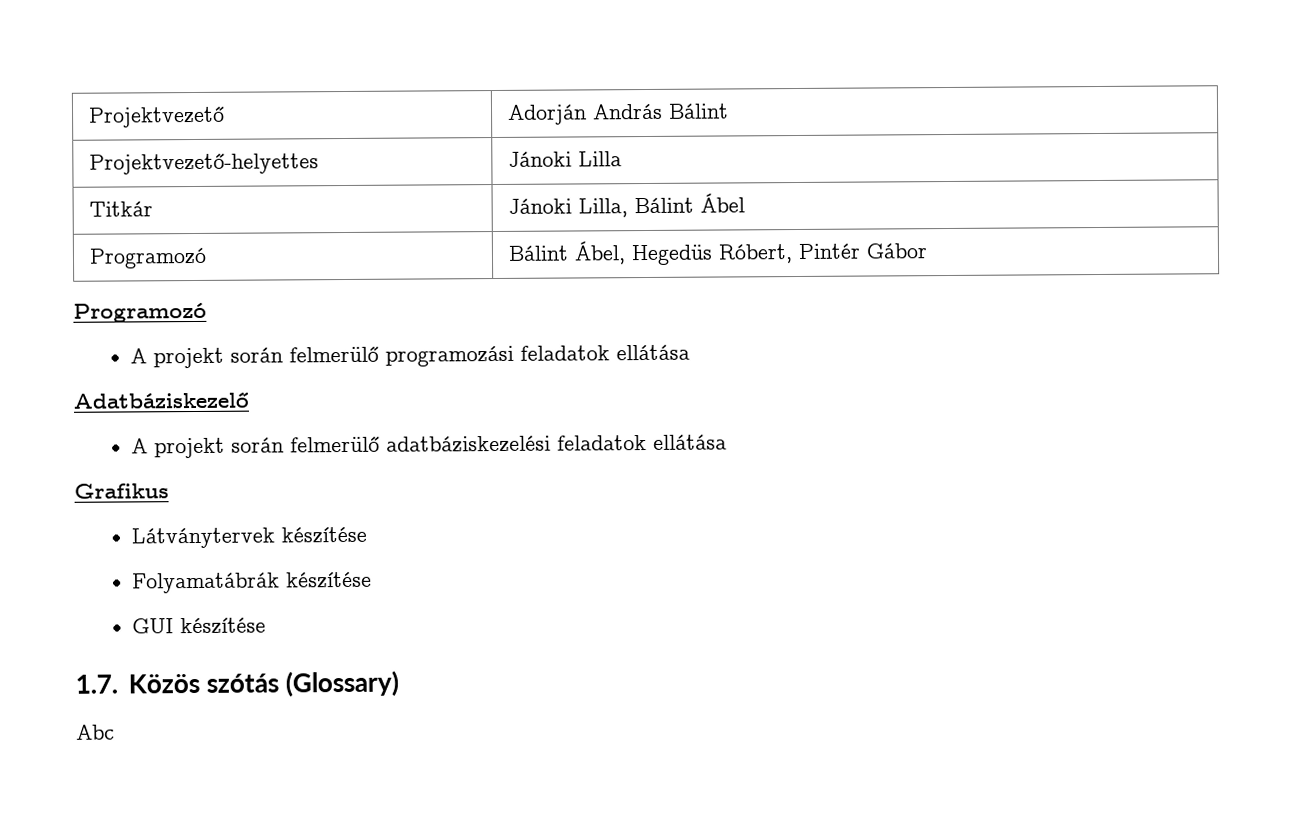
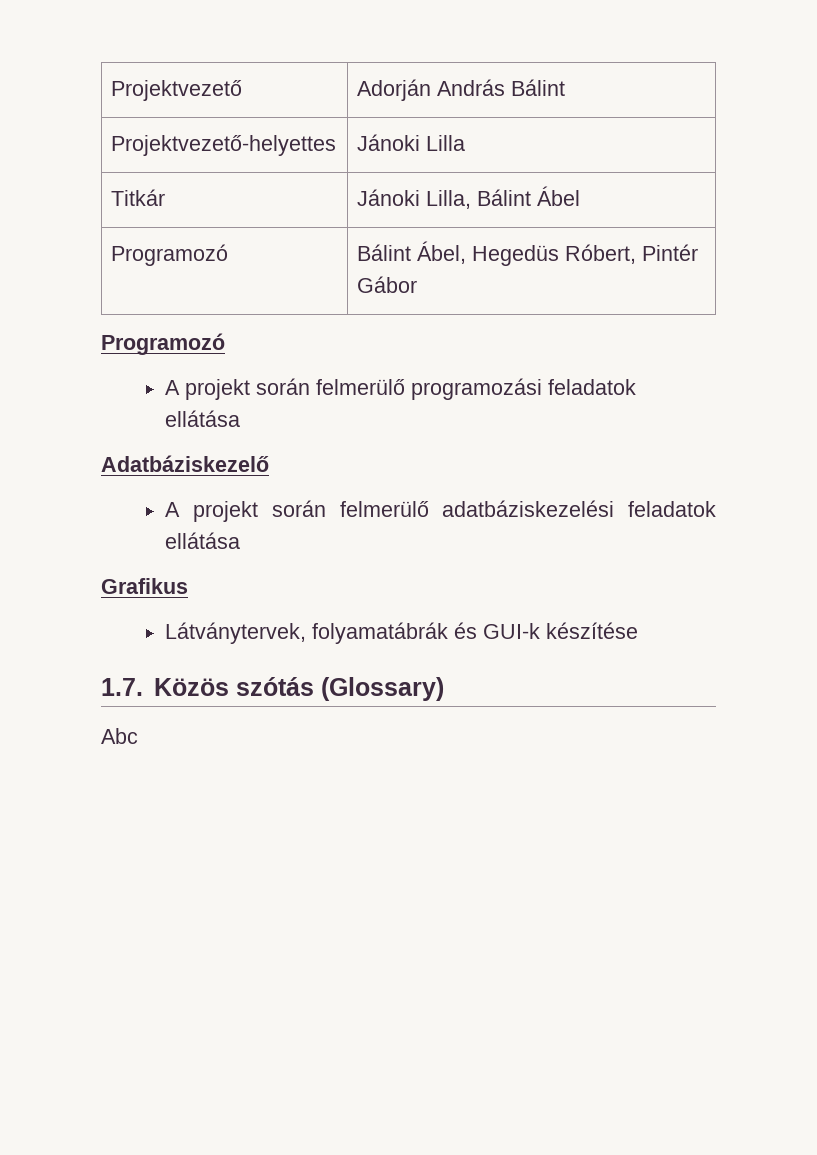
[131,526,368,549] [132,571,373,594] [132,618,175,634] Látványtervek készítése // Folyamatábrák készítése // GUI -> [165,622,541,644] Látványtervek, folyamatábrák és GUI-k

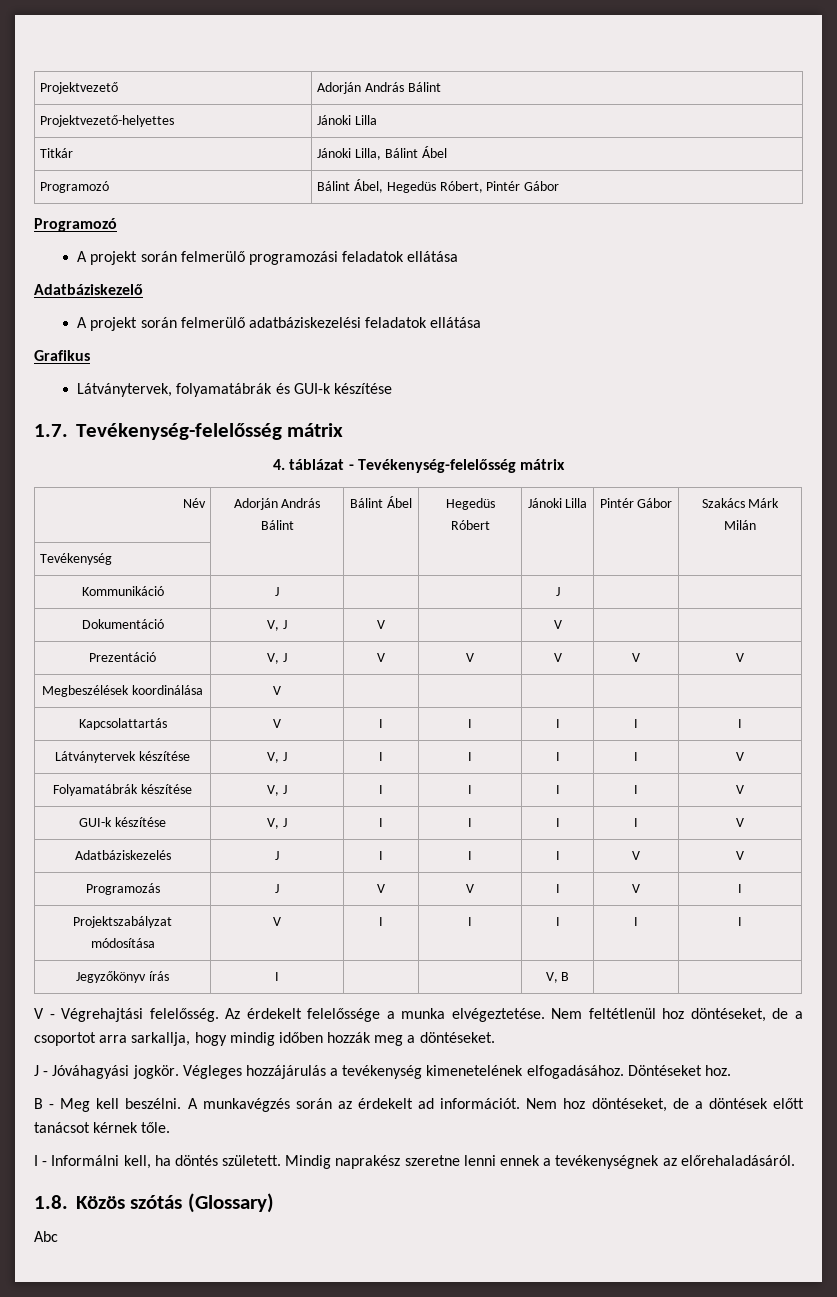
(143, 687) none -> [75,423,344,440] [273,459,565,473] [182,498,206,508] [233,498,321,510] [260,520,294,530] [350,496,412,508] [445,498,495,510] [450,520,490,530] [527,498,588,508] [599,498,673,508] [701,498,780,508] [724,520,756,530] [40,553,113,565] [81,586,164,596] [275,587,279,596] [555,587,560,596] [81,619,164,629] [267,620,287,631] [377,620,385,629] [553,620,562,629] [89,652,156,662] [267,653,287,664] [377,653,385,662] [466,653,474,662] [553,653,562,662] [632,653,640,662] [736,653,744,662] [42,685,203,697] [273,686,281,695] [78,718,167,730] [273,719,281,728] [379,719,383,728] [468,719,472,728] [555,719,560,728] [634,719,638,728] [738,719,742,728] [55,751,190,763] [267,752,287,763] [379,752,383,761] [468,752,472,761] [555,752,560,761] [634,752,638,761] [736,752,744,761] [53,784,192,796] [267,785,287,796] [379,785,383,794] [468,785,472,794] [555,785,560,794] [634,785,638,794] [736,785,744,794] [79,817,166,827] [267,818,287,829] [379,818,383,827] [468,818,472,827] [555,818,560,827] [634,818,638,827] [736,818,744,827] [74,850,171,860] [275,851,279,860] [379,851,383,860] [468,851,472,860] [555,851,560,860] [632,851,640,860] [736,851,744,860] [85,883,160,895] [275,884,279,893] [377,884,385,893] [466,884,474,893] [555,884,560,893] [632,884,640,893] [738,884,742,893] [73,916,172,928] [90,938,155,948] [273,917,281,926] [379,917,383,926] [468,917,472,926] [555,917,560,926] [634,917,638,926] [738,917,742,926] [76,971,169,983] [275,972,279,981] [545,972,570,983] [34,1008,803,1022] [34,1032,495,1046] [34,1065,732,1079] [34,1098,804,1112] [34,1122,171,1133] [34,1155,795,1169] [34,1195,68,1209] Tevékenység-felelősség mátrix // 4. táblázat - Tevékenység-felelősség mátrix // Név | Adorján András Bálint | Bálint Ábel | Hegedüs Róbert | Jánoki Lilla | Pintér Gábor | Szakács Márk Milán // Tevékenység | | | | | | // Kommunikáció | J | | | J | | // Dokumentáció | V, J | V | | V | | // Prezentáció | V, J | V | V | V | V | V // Megbeszélések koordinálása | V | | | | | // Kapcsolattartás | V | I | I | I | I | I // Látványtervek készítése | V, J | I | I | I | I | V // Folyamatábrák készítése | V, J | I | I | I | I | V // GUI-k készítése | V, J | I | I | I | I | V // Adatbáziskezelés | J | I | I | I | V | V // Programozás | J | V | V | I | V | I // Projektszabályzat módosítása | V | I | I | I | I | I // Jegyzőkönyv írás | I | | | V, B | | // V - Végrehajtási felelősség. Az érdekelt felelőssége a munka elvégeztetése. Nem feltétlenül hoz döntéseket, de a csoportot arra sarkallja, hogy mindig időben hozzák meg a döntéseket. // J - Jóváhagyási jogkör. Végleges hozzájárulás a tevékenység kimenetelének elfogadásához. Döntéseket hoz. // B - Meg kell beszélni. A munkavégzés során az érdekelt ad információt. Nem hoz döntéseket, de a döntések előtt tanácsot kérnek tőle. // I - Informálni kell, ha döntés született. Mindig naprakész szeretne lenni ennek a tevékenységnek az előrehaladásáról. // 1.8.

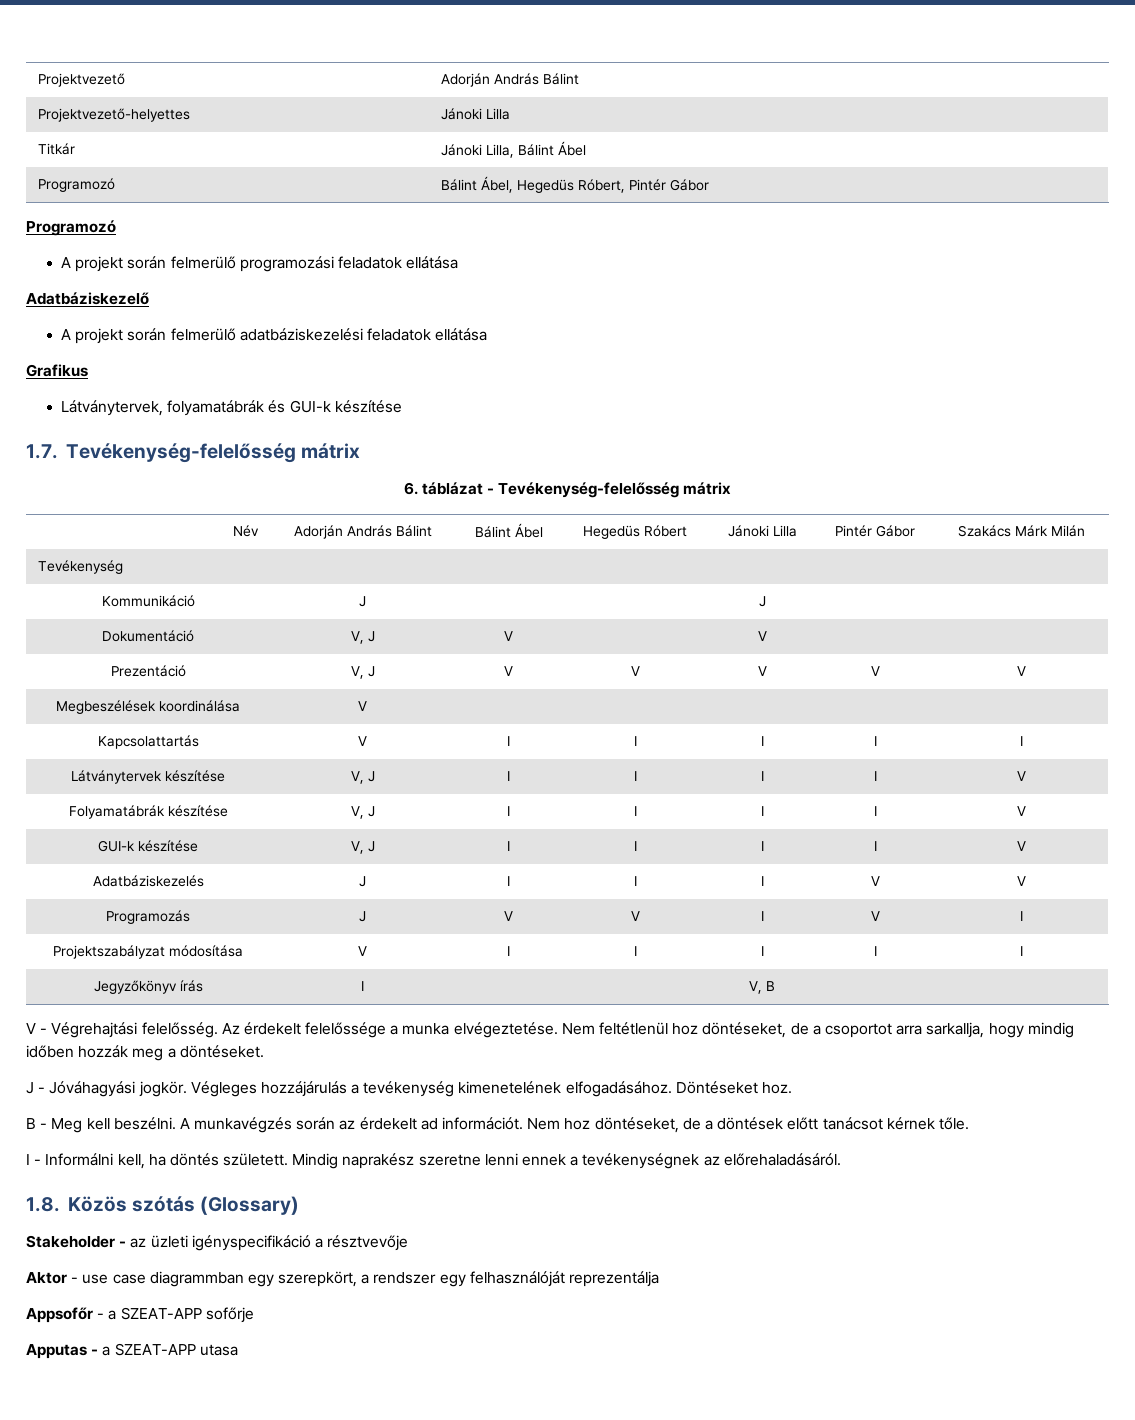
[273,459,286,470] 4. -> [403,482,418,495] 6.
[34,1231,58,1242] Abc -> [26,1235,409,1251] [26,1271,660,1287] [26,1307,254,1323] [26,1343,238,1359] Stakeholder - az üzleti igényspecifikáció a résztvevője // Aktor - use case diagrammban egy szerepkört, a rendszer egy felhasználóját reprezentálja // Appsofőr - a SZEAT-APP sofőrje // Apputas - a SZEAT-APP utasa

